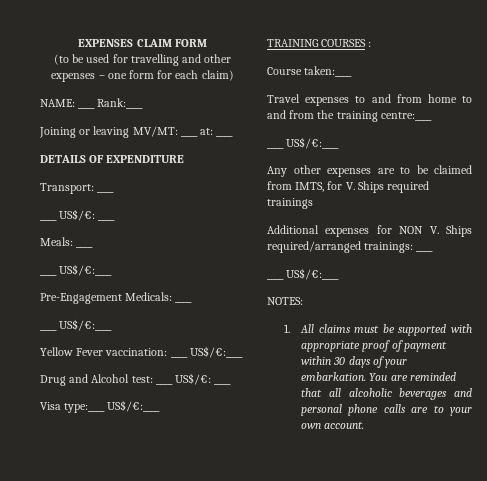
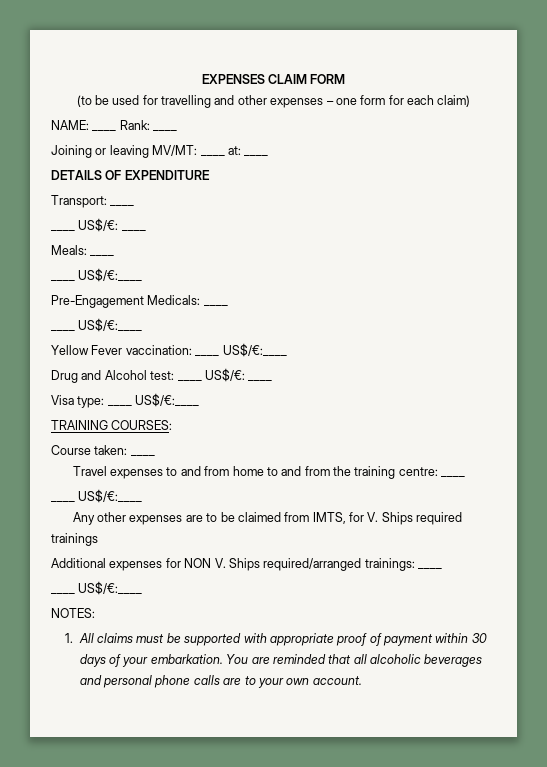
[97,98,144,109] Rank:____ -> [119,120,150,130] [153,130,178,131] Rank: ____
[64,403,106,413] type:____ -> [77,396,132,408] type: ____
[321,39,372,47] COURSES : -> [111,420,173,430] COURSES:
[304,66,353,77] taken:____ -> [94,445,128,455] [130,455,155,456] taken: ____
[380,112,432,121] centre:____ -> [398,467,438,476] [441,476,466,477] centre: ____

